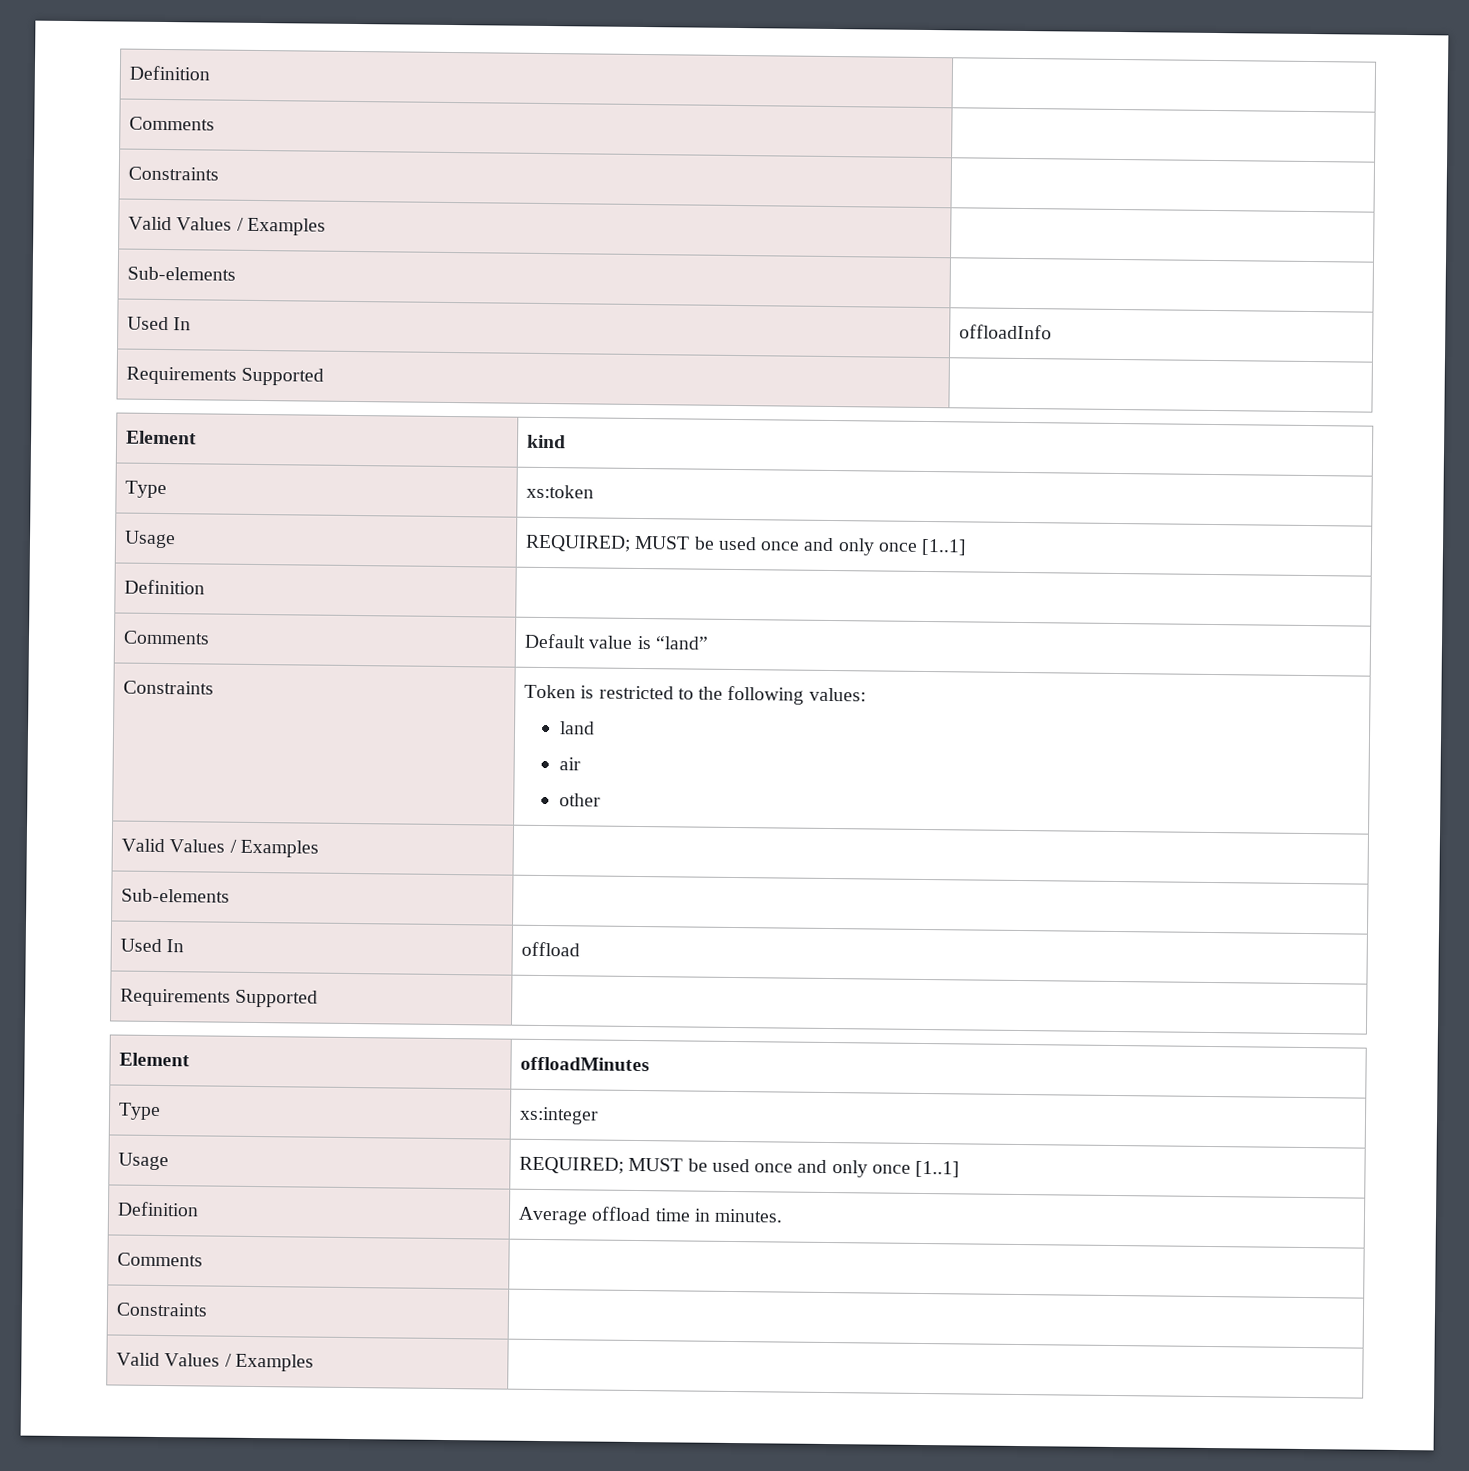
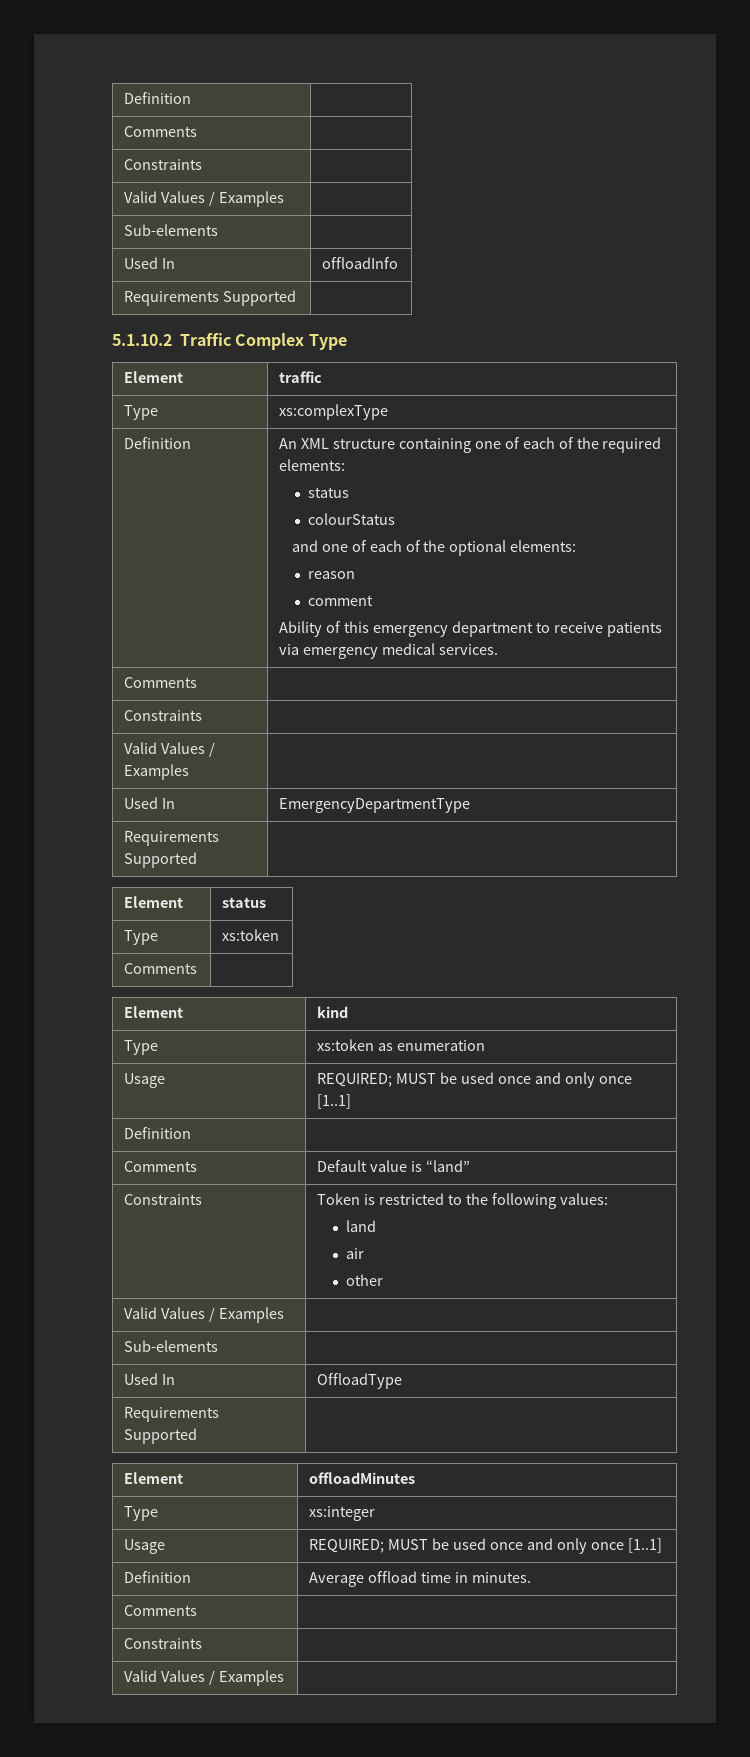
(325, 376) none -> [112,333,347,350] [124,371,184,383] [279,371,323,383] [124,405,159,420] [279,404,389,420] [124,437,192,449] [279,437,662,453] [279,459,346,471] [307,487,349,498] [307,513,395,525] [291,540,577,556] [307,571,355,579] [307,595,373,606] [279,621,662,637] [279,643,498,659] [124,677,198,688] [124,710,203,721] [124,742,216,757] [124,764,190,780] [124,797,176,809] [279,798,471,813] [124,831,220,846] [124,852,198,868] [124,896,184,908] [222,897,267,908] [124,930,159,945] [222,929,280,941] [124,963,198,974] // 5.1.10.2 Traffic Complex Type // Element | traffic // Type | xs:complexType // Definition | An XML structure containing one of each of the required elements: // status // colourStatus // and one of each of the optional elements: // reason // comment // Ability of this emergency department to receive patients via emergency medical services. // Comments | // Constraints | // Valid Values / Examples | // Used In | EmergencyDepartmentType // Requirements Supported | // Element | status // Type | xs:token // Comments |
(594, 491) none -> [378,1040,486,1051] as enumeration
[520,941,580,957] offload -> [317,1373,403,1389] OffloadType

